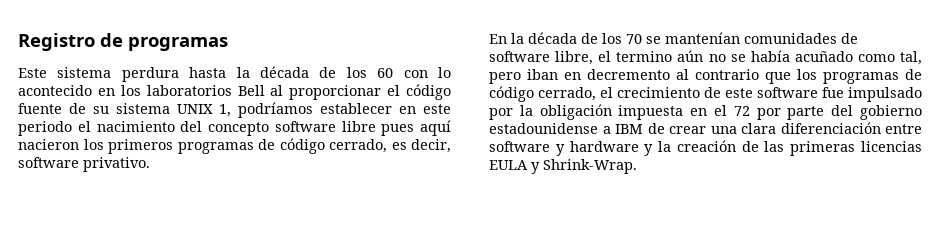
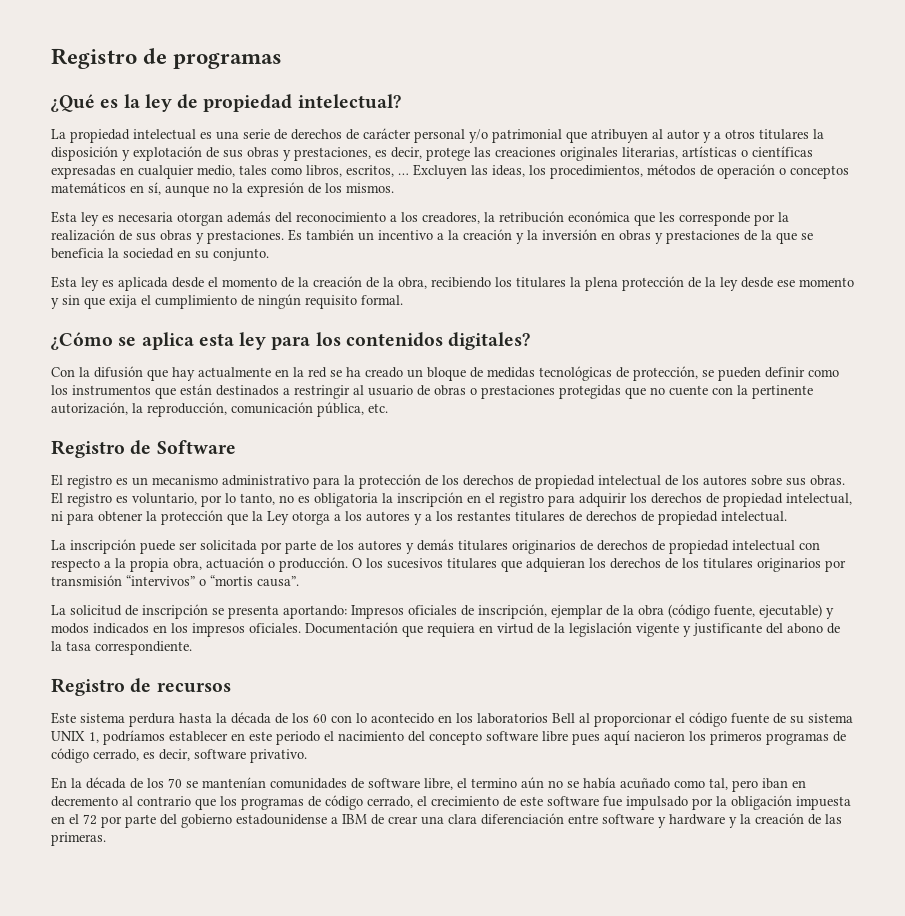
(228, 44) none -> [51,94,401,112] [51,128,824,143] [51,146,813,161] [51,164,849,179] [51,182,394,197] [51,211,789,226] [51,229,813,244] [51,248,269,261] [51,276,854,291] [51,294,403,309] [51,332,531,350] [51,366,839,381] [51,384,813,399] [51,402,388,417] [51,440,236,458] [51,474,845,489] [51,492,852,507] [51,510,787,525] [51,539,820,554] [51,557,846,572] [51,575,299,587] [51,604,834,619] [51,622,840,637] [51,641,192,655] [51,678,231,696] // ¿Qué es la ley de propiedad intelectual? // La propiedad intelectual es una serie de derechos de carácter personal y/o patrimonial que atribuyen al autor y a otros titulares la disposición y explotación de sus obras y prestaciones, es decir, protege las creaciones originales literarias, artísticas o científicas expresadas en cualquier medio, tales como libros, escritos, … Excluyen las ideas, los procedimientos, métodos de operación o conceptos matemáticos en sí, aunque no la expresión de los mismos. // Esta ley es necesaria otorgan además del reconocimiento a los creadores, la retribución económica que les corresponde por la realización de sus obras y prestaciones. Es también un incentivo a la creación y la inversión en obras y prestaciones de la que se beneficia la sociedad en su conjunto. // Esta ley es aplicada desde el momento de la creación de la obra, recibiendo los titulares la plena protección de la ley desde ese momento y sin que exija el cumplimiento de ningún requisito formal. // ¿Cómo se aplica esta ley para los contenidos digitales? // Con la difusión que hay actualmente en la red se ha creado un bloque de medidas tecnológicas de protección, se pueden definir como los instrumentos que están destinados a restringir al usuario de obras o prestaciones protegidas que no cuente con la pertinente autorización, la reproducción, comunicación pública, etc. // Registro de Software // El registro es un mecanismo administrativo para la protección de los derechos de propiedad intelectual de los autores sobre sus obras. El registro es voluntario, por lo tanto, no es obligatoria la inscripción en el registro para adquirir los derechos de propiedad intelectual, ni para obtener la protección que la Ley otorga a los autores y a los restantes titulares de derechos de propiedad intelectual. // La inscripción puede ser solicitada por parte de los autores y demás titulares originarios de derechos de propiedad intelectual con respecto a la propia obra, actuación o producción. O los sucesivos titulares que adquieran los derechos de los titulares originarios por transmisión “intervivos” o “mortis causa”. // La solicitud de inscripción se presenta aportando: Impresos oficiales de inscripción, ejemplar de la obra (código fuente, ejecutable) y modos indicados en los impresos oficiales. Documentación que requiera en virtud de la legislación vigente y justificante del abono de la tasa correspondiente. // Registro de recursos
[790,141,922,156] [489,159,637,174] primeras licencias EULA y Shrink-Wrap. -> [51,832,106,846] primeras.

